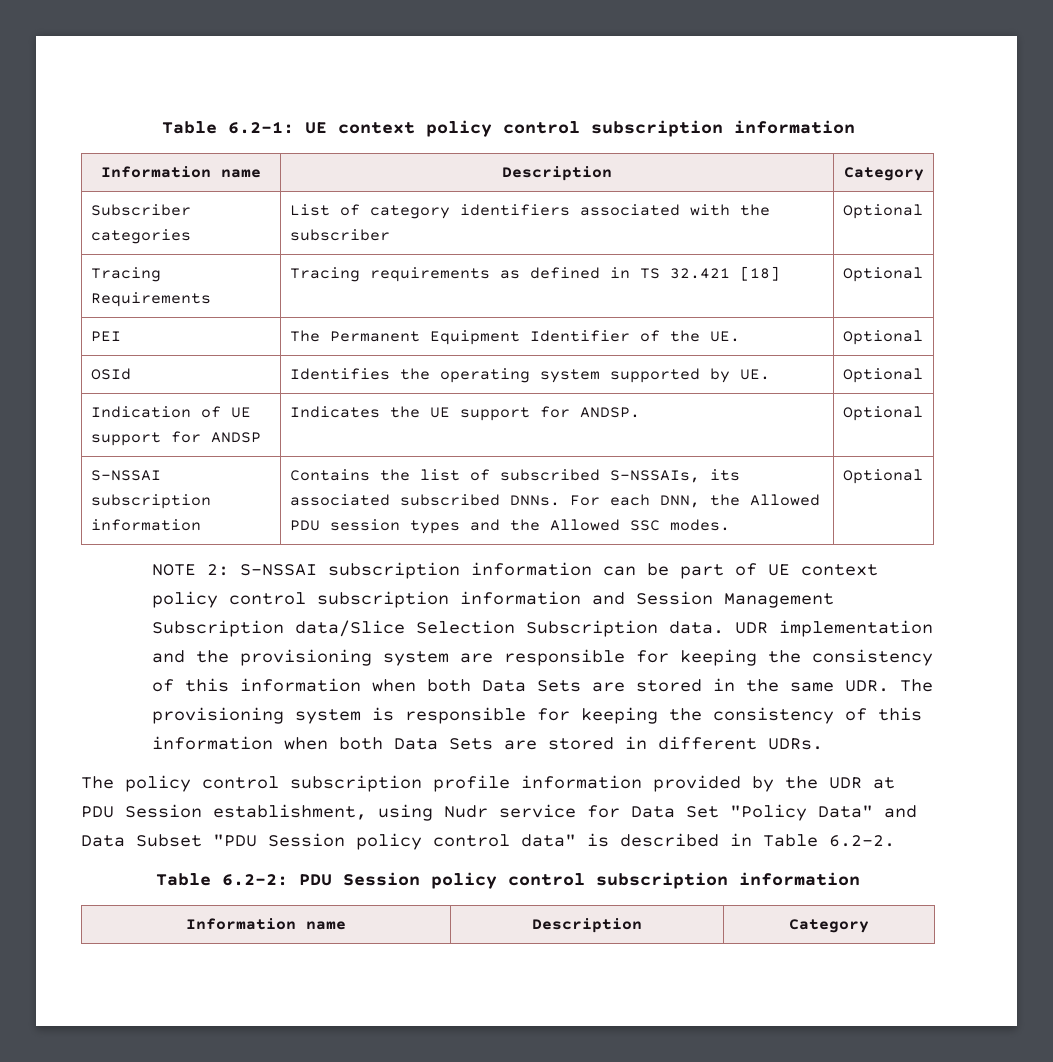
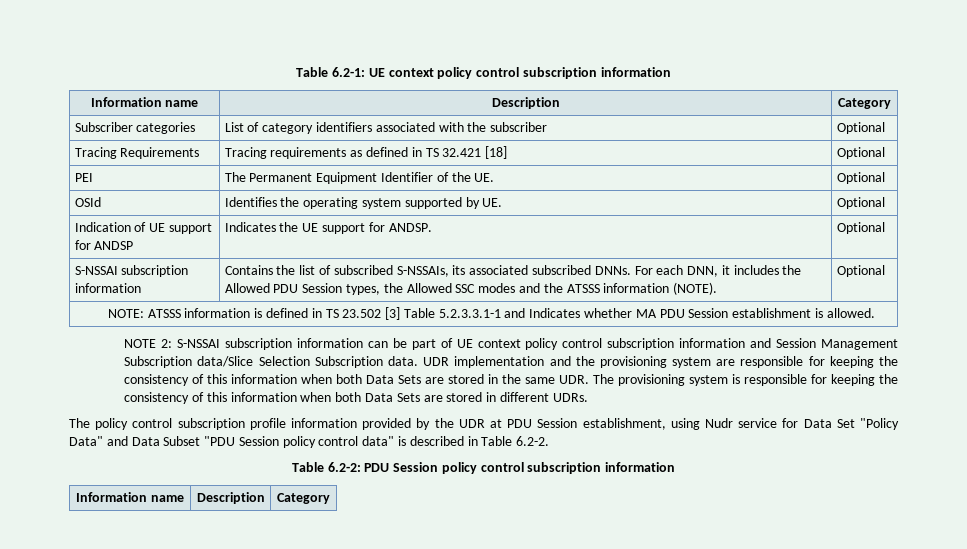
(700, 501) none -> [721,265,779,275] it includes
[329,519,730,534] [842,469,923,484] session types and the Allowed SSC modes. | Optional -> [302,282,718,295] [836,265,885,277] [107,307,875,320] Session types, the Allowed SSC modes and the ATSSS information (NOTE). | Optional // NOTE: ATSSS information is defined in TS 23.502 [3] Table 5.2.3.3.1-1 and Indicates whether MA PDU Session establishment is allowed.

